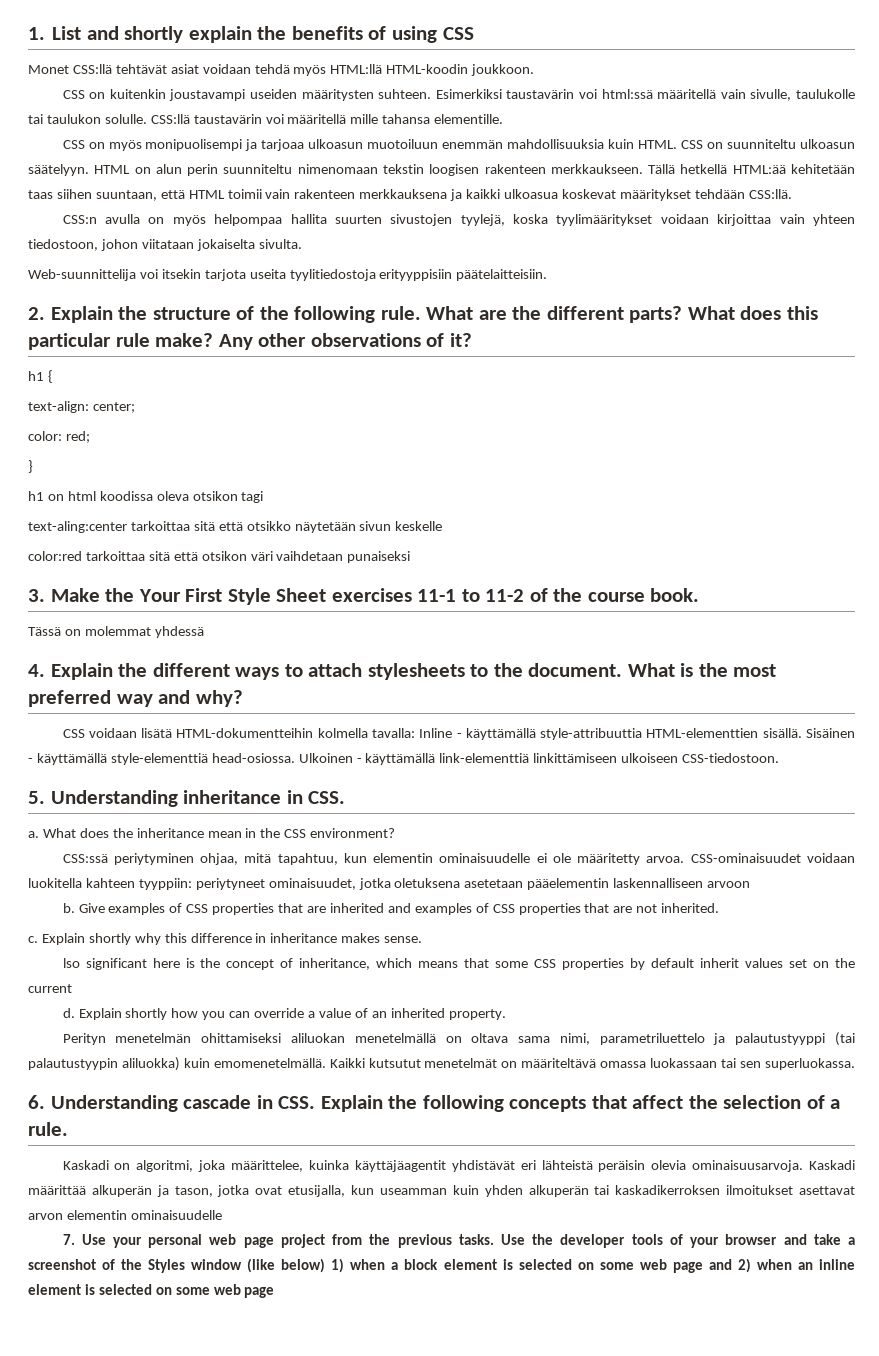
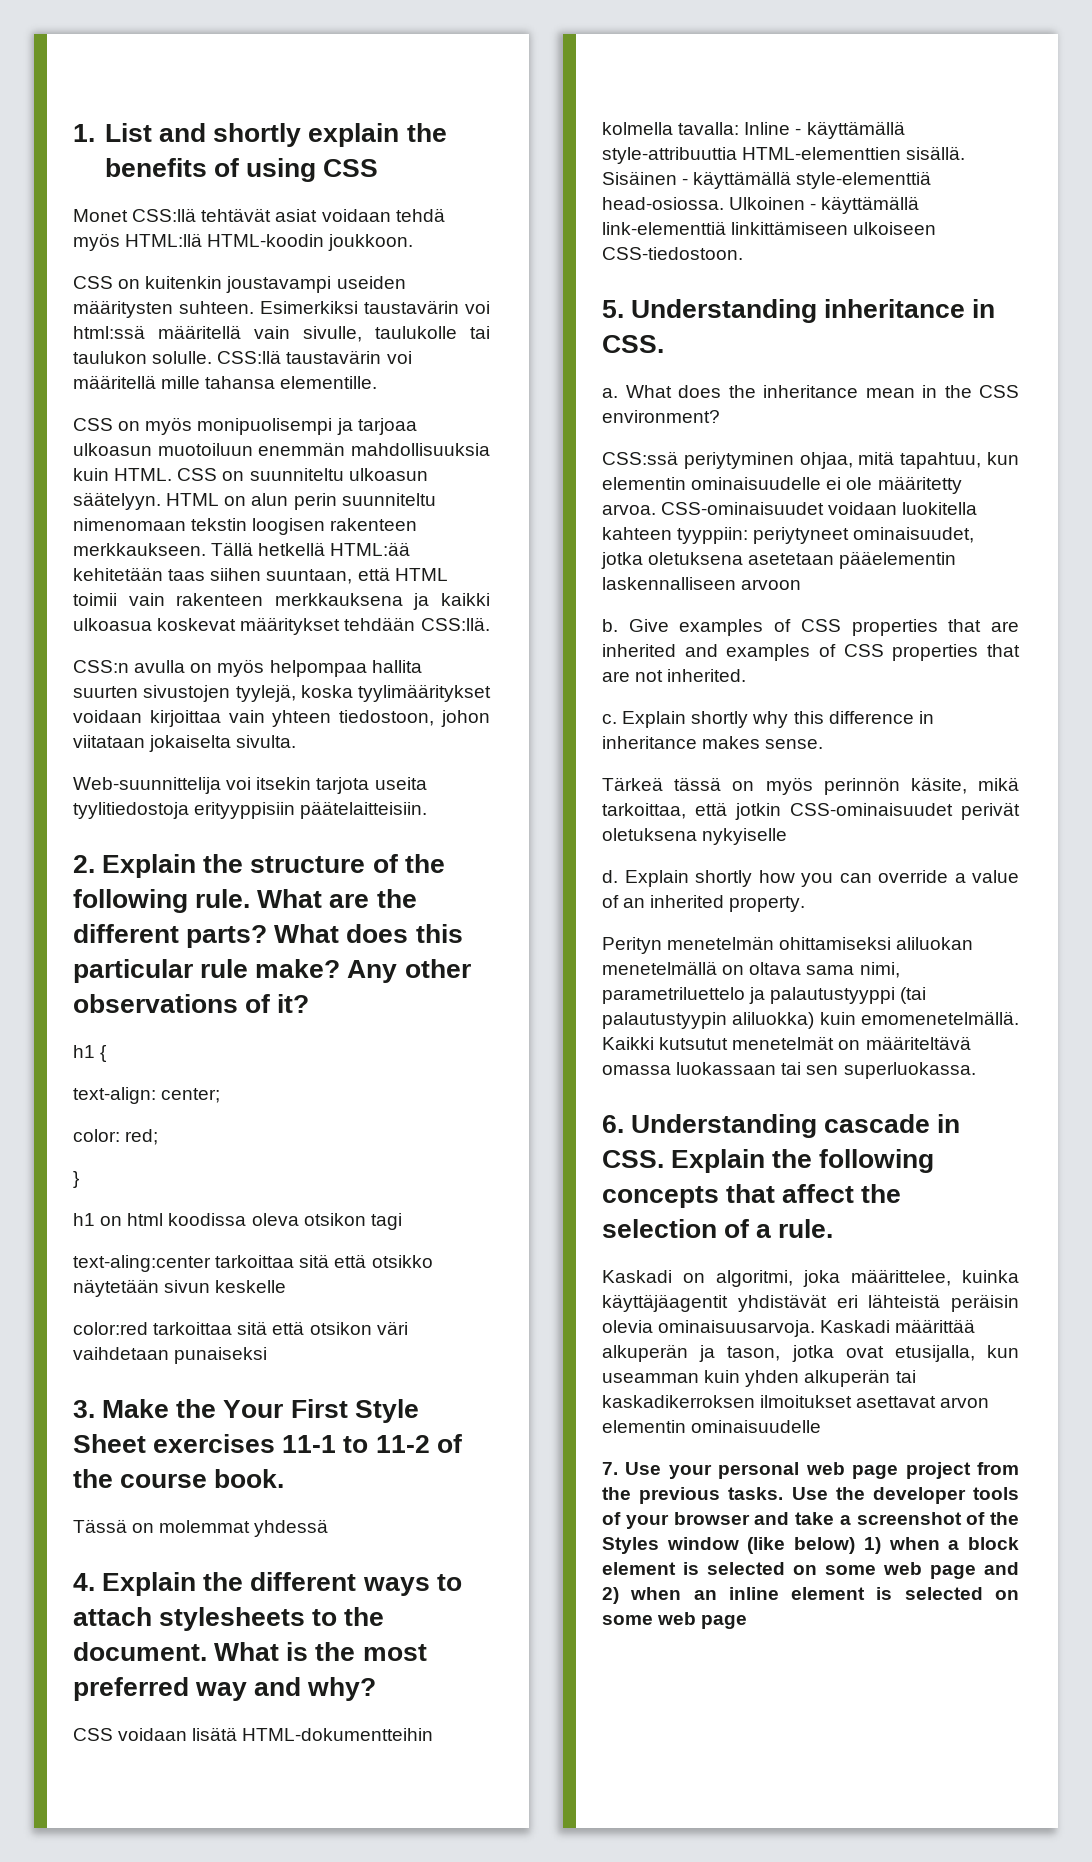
[62,958,856,970] [28,984,72,993] lso significant here is the concept of inheritance, which means that some CSS properties by default inherit values set on the current -> [602,777,1019,795] [602,802,1020,820] [602,828,788,845] Tärkeä tässä on myös perinnön käsite, mikä tarkoittaa, että jotkin CSS-ominaisuudet perivät oletuksena nykyiselle

